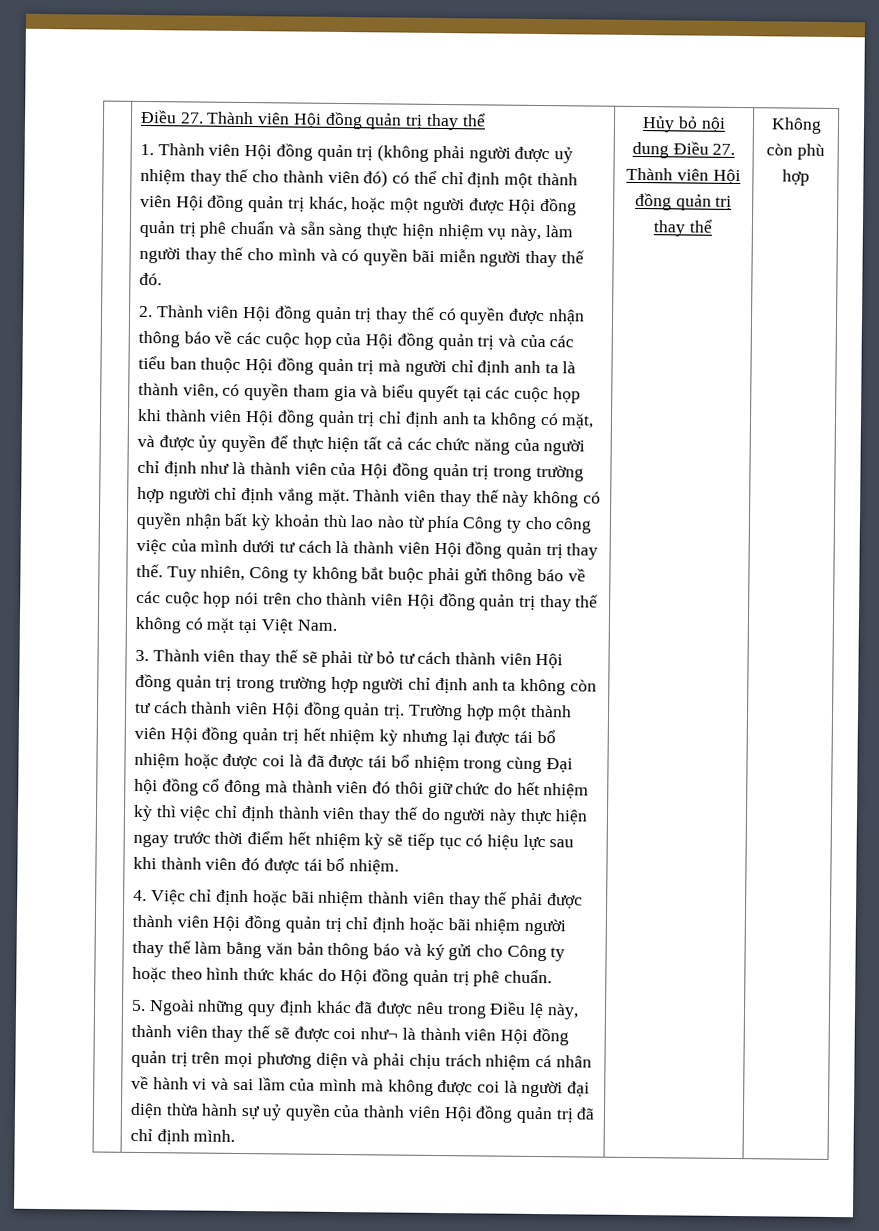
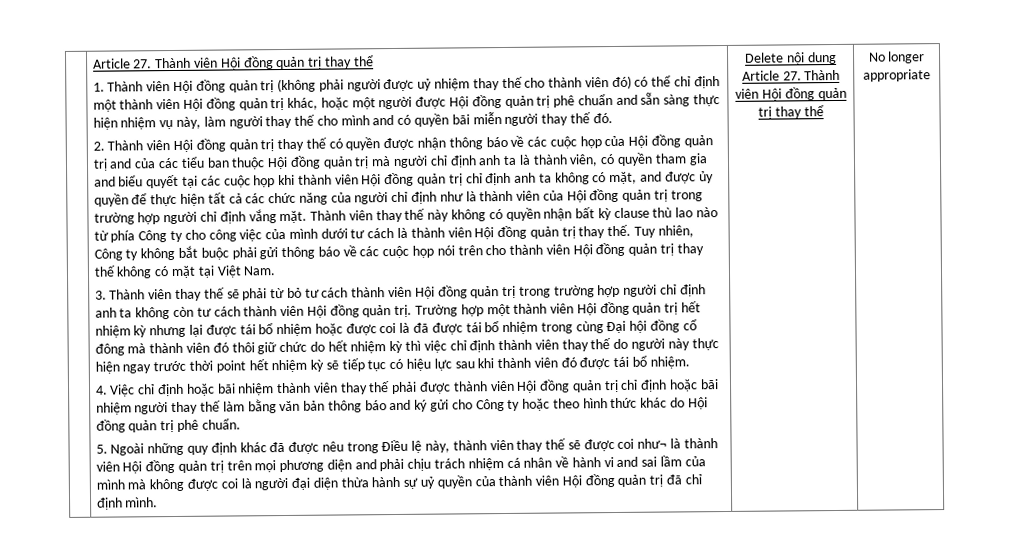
[139,109,177,124] | Điều -> [92,58,131,69] | Article
[277,222,296,235] và -> [615,94,638,105] and
[319,248,338,261] và -> [372,114,395,126] and
[497,334,516,347] và -> [109,158,133,169] and
[360,385,379,398] và -> [93,176,116,187] and
[136,434,155,448] và -> [640,171,663,182] and
[273,514,320,527] khoản -> [613,207,650,219] clause
[247,831,285,845] điểm -> [215,360,246,373] point
[403,943,422,956] và -> [389,399,412,411] and
[351,1053,370,1066] và -> [354,459,377,470] and
[211,1077,230,1090] và -> [616,456,639,467] and
[642,116,698,133] Hủy bỏ -> [744,52,785,63] Delete
[672,141,709,155] Điều -> [741,70,780,81] Article
[770,117,822,134] [766,143,825,160] [781,169,810,186] Không còn phù hợp -> [868,51,926,64] [863,69,931,82] No longer appropriate

